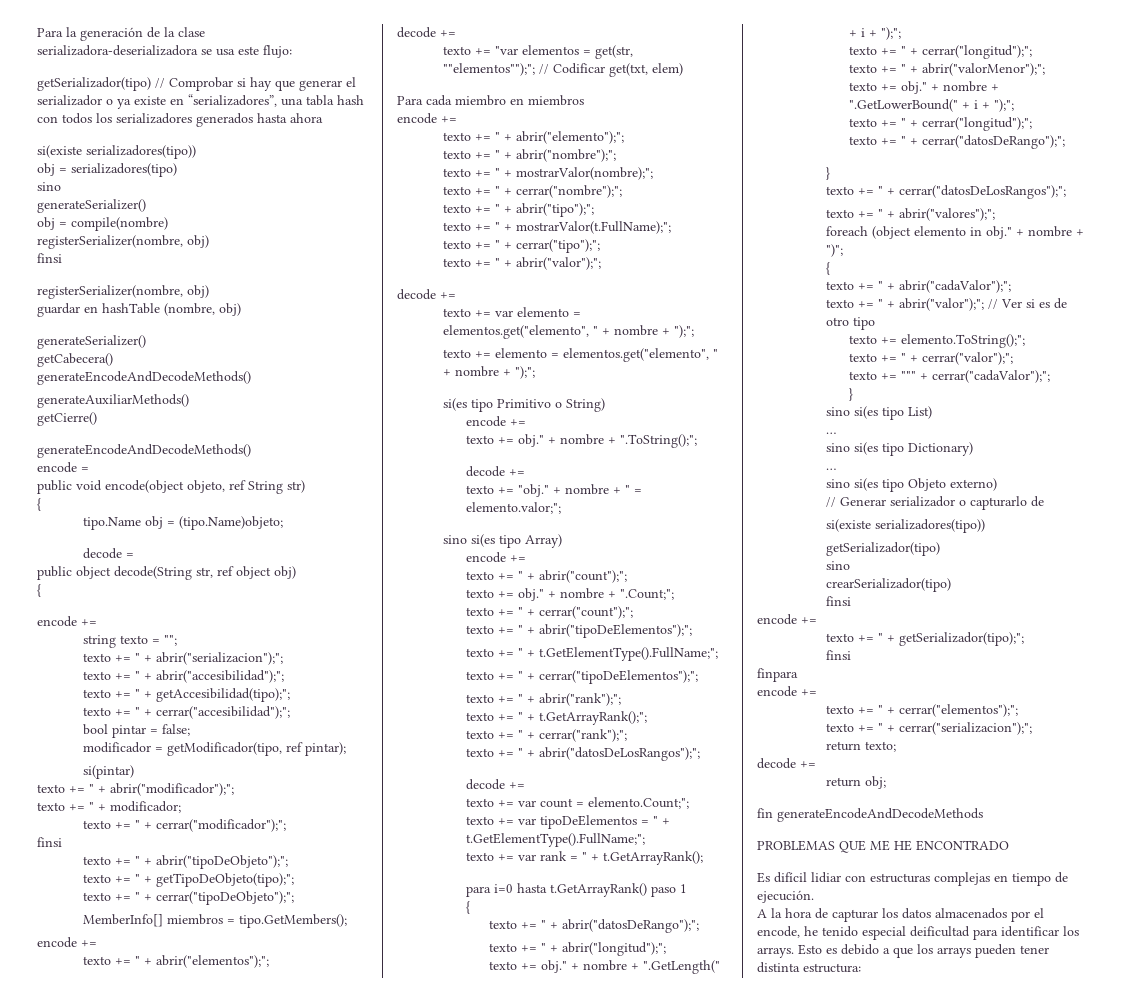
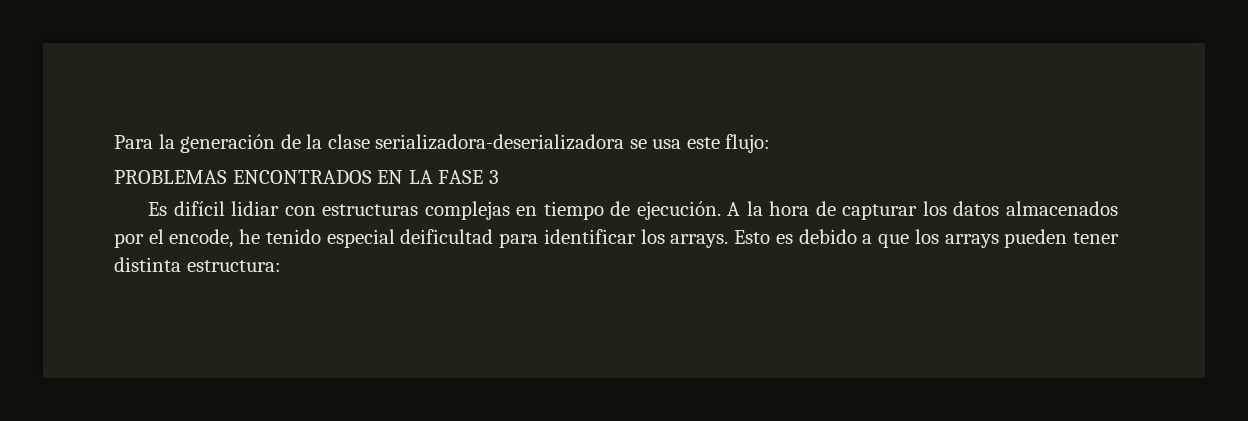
[37,77,356,91] [37,94,364,109] [37,113,323,127] [37,145,196,159] [37,163,177,177] [37,182,61,191] [37,199,146,213] [37,217,168,231] [37,235,209,249] [37,253,62,263] [37,285,209,299] [37,303,241,317] [37,335,146,349] [37,353,113,367] [37,371,251,385] [37,394,189,408] [37,412,97,426] [37,444,251,458] [37,462,89,473] [37,480,305,494] [37,498,41,511] [82,516,283,530] [82,548,134,559] [37,566,296,580] [37,584,41,597] [37,616,97,627] [82,635,177,648] [82,652,283,665] [82,670,284,683] [82,688,290,702] [82,706,290,719] [82,724,190,738] [82,742,346,756] [82,765,134,779] [37,783,234,796] [37,801,181,813] [82,819,286,832] [37,837,62,847] [82,855,288,869] [82,873,294,887] [82,891,294,905] [82,914,347,928] [37,937,97,948] [82,955,269,968] [397,27,456,38] [442,45,633,59] [442,63,683,77] [397,95,584,106] [397,113,457,124] [442,131,624,144] [442,149,616,162] [442,167,653,180] [442,185,622,198] [442,203,594,217] [442,221,671,234] [442,239,600,253] [442,257,601,270] [397,289,456,300] [442,307,581,317] [442,325,694,339] [442,348,718,362] [442,366,535,379] [442,398,605,412] [465,416,526,427] [465,434,697,448] [465,466,525,477] [465,484,642,497] [465,502,561,514] [442,534,562,548] [465,552,526,563] [465,570,627,583] [465,588,674,601] [465,606,633,619] [465,624,692,638] [465,647,718,661] [465,670,698,684] [465,693,621,706] [465,711,647,725] [465,729,627,742] [465,747,700,761] [465,779,525,790] [465,797,689,809] [465,815,670,829] [465,833,645,847] [465,851,703,865] [465,883,687,897] [465,901,470,914] [488,919,699,933] [488,942,666,956] [488,960,720,974] [848,27,901,40] [848,45,1032,59] [848,63,1045,76] [848,81,999,94] [848,99,1014,112] [848,117,1032,131] [848,135,1065,149] [825,167,830,180] [825,185,1066,199] [825,208,995,221] [825,226,1084,239] [825,244,843,257] [825,262,830,275] [825,280,1011,293] [825,298,1067,311] [825,317,875,330] [848,334,1025,348] [848,352,1013,365] [848,370,1050,383] [848,388,853,401] [825,406,932,420] [825,432,836,434] [825,442,973,456] [825,468,836,470] [825,478,997,492] [825,496,1044,510] [825,519,985,533] [825,542,940,556] [825,561,850,570] [825,578,951,592] [825,596,851,606] [757,614,817,625] [825,632,1024,646] [825,650,851,660] [757,668,798,682] [757,686,817,697] [825,704,1018,717] [825,722,1032,735] [825,741,896,752] [757,758,816,769] [825,776,886,789] [757,808,983,822] [757,840,1009,853] getSerializador(tipo) // Comprobar si hay que generar el serializador o ya existe en “serializadores”, una tabla hash con todos los serializadores generados hasta ahora // si(existe serializadores(tipo)) // obj = serializadores(tipo) // sino // generateSerializer() // obj = compile(nombre) // registerSerializer(nombre, obj) // finsi // registerSerializer(nombre, obj) // guardar en hashTable (nombre, obj) // generateSerializer() // getCabecera() // generateEncodeAndDecodeMethods() // generateAuxiliarMethods() // getCierre() // generateEncodeAndDecodeMethods() // encode = // public void encode(object objeto, ref String str) // { // tipo.Name obj = (tipo.Name)objeto; // decode = // public object decode(String str, ref object obj) // { // encode += // string texto = ""; // texto += " + abrir("serializacion");"; // texto += " + abrir("accesibilidad");"; // texto += " + getAccesibilidad(tipo);"; // texto += " + cerrar("accesibilidad");"; // bool pintar = false; // modificador = getModificador(tipo, ref pintar); // si(pintar) // texto += " + abrir("modificador");"; // texto += " + modificador; // texto += " + cerrar("modificador");"; // finsi // texto += " + abrir("tipoDeObjeto");"; // texto += " + getTipoDeObjeto(tipo);"; // texto += " + cerrar("tipoDeObjeto");"; // MemberInfo[] miembros = tipo.GetMembers(); // encode += // texto += " + abrir("elementos");"; // decode += // texto += "var elementos = get(str, ""elementos"");"; // Codificar get(txt, elem) // Para cada miembro en miembros // encode += // texto += " + abrir("elemento");"; // texto += " + abrir("nombre");"; // texto += " + mostrarValor(nombre);"; // texto += " + cerrar("nombre");"; // texto += " + abrir("tipo");"; // texto += " + mostrarValor(t.FullName);"; // texto += " + cerrar("tipo");"; // texto += " + abrir("valor");"; // decode += // texto += var elemento = elementos.get("elemento", " + nombre + ");"; // texto += elemento = elementos.get("elemento", " + nombre + ");"; // si(es tipo Primitivo o String) // encode += // texto += obj." + nombre + ".ToString();"; // decode += // texto += "obj." + nombre + " = elemento.valor;"; // sino si(es tipo Array) // encode += // texto += " + abrir("count");"; // texto += obj." + nombre + ".Count;"; // texto += " + cerrar("count");"; // texto += " + abrir("tipoDeElementos");"; // texto += " + t.GetElementType().FullName;"; // texto += " + cerrar("tipoDeElementos");"; // texto += " + abrir("rank");"; // texto += " + t.GetArrayRank();"; // texto += " + cerrar("rank");"; // texto += " + abrir("datosDeLosRangos");"; // decode += // texto += var count = elemento.Count;"; // texto += var tipoDeElementos = " + t.GetElementType().FullName;"; // texto += var rank = " + t.GetArrayRank(); // para i=0 hasta t.GetArrayRank() paso 1 // { // texto += " + abrir("datosDeRango");"; // texto += " + abrir("longitud");"; // texto += obj." + nombre + ".GetLength(" + i + ");"; // texto += " + cerrar("longitud");"; // texto += " + abrir("valorMenor");"; // texto += obj." + nombre + ".GetLowerBound(" + i + ");"; // texto += " + cerrar("longitud");"; // texto += " + cerrar("datosDeRango");"; // } // texto += " + cerrar("datosDeLosRangos");"; // texto += " + abrir("valores");"; // foreach (object elemento in obj." + nombre + ")"; // { // texto += " + abrir("cadaValor");"; // texto += " + abrir("valor");"; // Ver si es de otro tipo // texto += elemento.ToString();"; // texto += " + cerrar("valor");"; // texto += """ + cerrar("cadaValor");"; // } // sino si(es tipo List) // … // sino si(es tipo Dictionary) // … // sino si(es tipo Objeto externo) // // Generar serializador o capturarlo de // si(existe serializadores(tipo)) // getSerializador(tipo) // sino // crearSerializador(tipo) // finsi // encode += // texto += " + getSerializador(tipo);"; // finsi // finpara // encode += // texto += " + cerrar("elementos");"; // texto += " + cerrar("serializacion");"; // return texto; // decode += // return obj; // fin generateEncodeAndDecodeMethods // PROBLEMAS QUE ME HE ENCONTRADO -> [114,170,499,184] PROBLEMAS ENCONTRADOS EN LA FASE 3
(814, 896) // -> (721, 210) none

